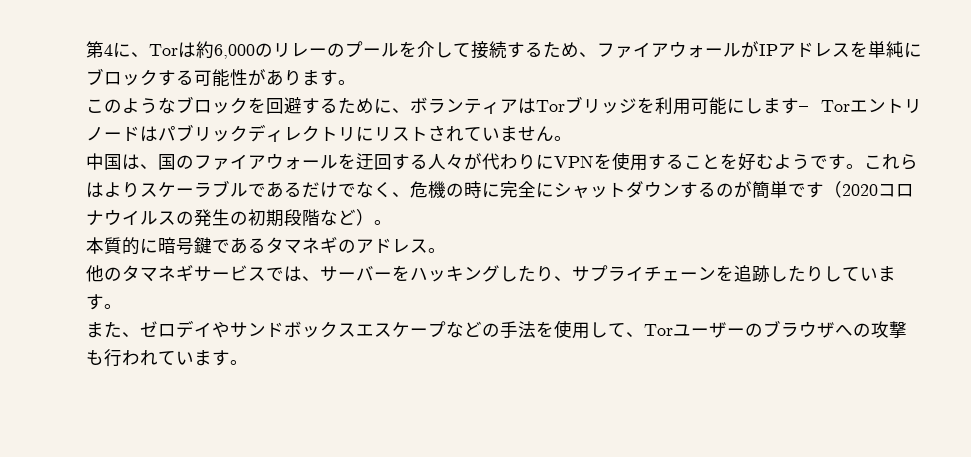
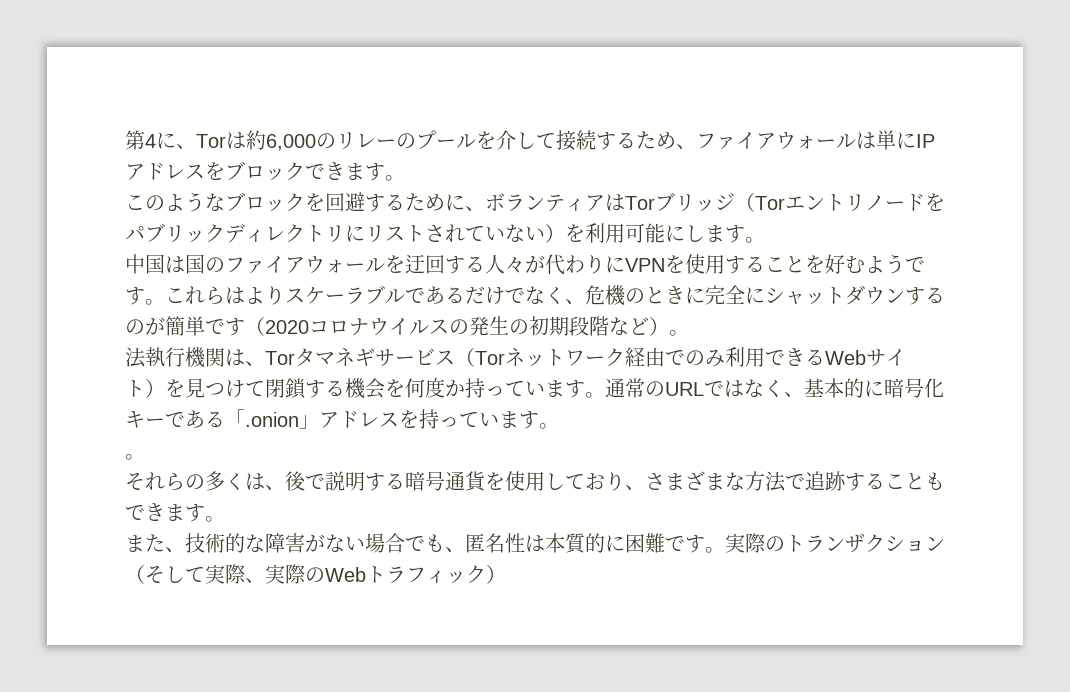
[741,41,759,58] が -> [856,130,916,150] は単に
[868,41,922,58] [86,68,302,87] 単純にブロックする可能性があり -> [225,161,345,181] ブロックでき
[637,97,808,115] を利用可能にします– -> [735,193,755,212] （
[140,126,158,142] は -> [925,193,945,211] を
[500,126,554,142] ません -> [505,223,745,243] ない）を利用可能にします
[140,164,158,169] 、 -> (185, 264) none
[464,181,482,198] 時 -> [645,286,685,304] とき
[86,237,446,255] [86,265,896,283] [86,294,122,310] [86,320,907,339] [86,349,248,367] 本質的に暗号鍵であるタマネギのアドレス。 // 他のタマネギサービスでは、サーバーをハッキングしたり、サプライチェーンを追跡したりしています。 // また、ゼロデイやサンドボックスエスケープなどの手法を使用して、Torユーザーのブラウザへの攻撃も行われています。 -> [125,347,906,368] [125,377,944,399] [125,409,559,429] [125,454,145,460] [125,471,945,492] [125,503,225,522] [125,533,945,554] [125,564,506,584] 法執行機関は、Torタマネギサービス（Torネットワーク経由でのみ利用できるWebサイト）を見つけて閉鎖する機会を何度か持っています。通常のURLではなく、基本的に暗号化キーである「.onion」アドレスを持っています。 // 。 // それらの多くは、後で説明する暗号通貨を使用しており、さまざまな方法で追跡することもできます。 // また、技術的な障害がない場合でも、匿名性は本質的に困難です。実際のトランザクション（そして実際、実際のWebトラフィック）

